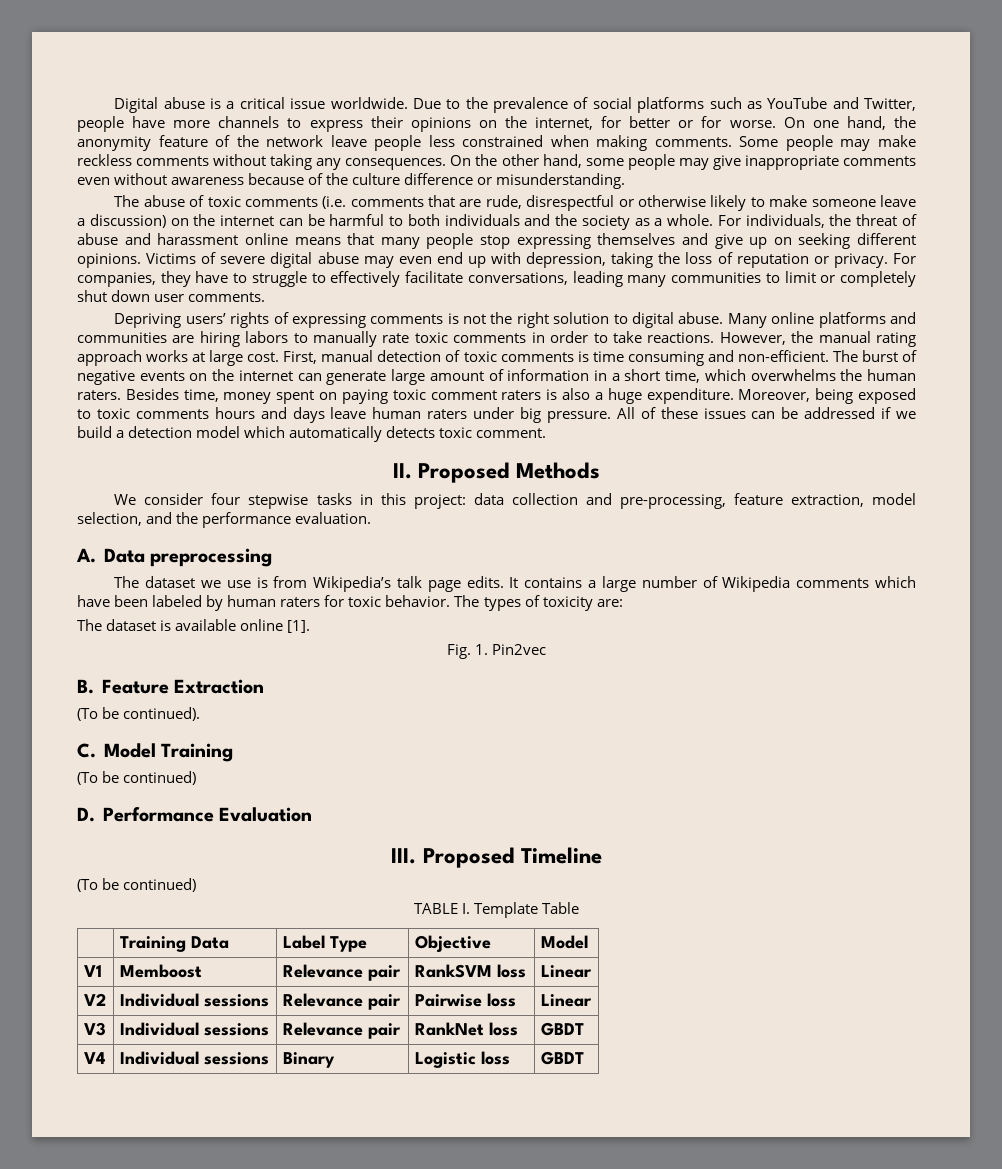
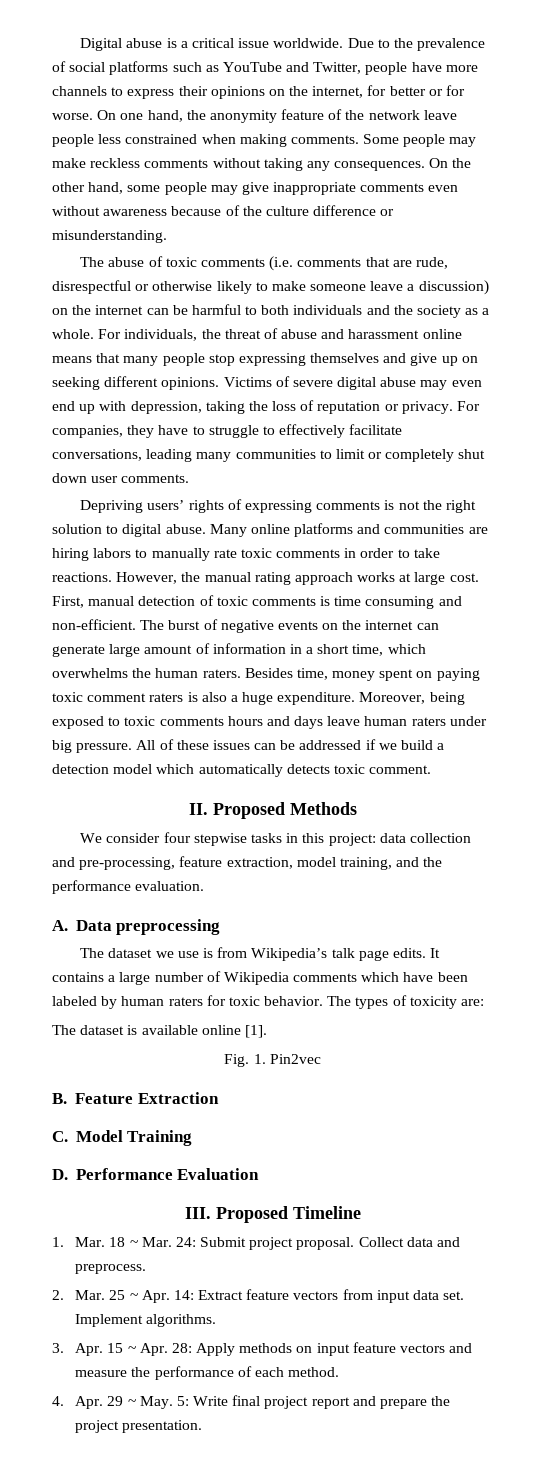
[77,512,142,526] selection, -> [339,857,392,870] training,
[77,707,201,721] // (To be continued). -> (219, 1098) none
[77,771,197,785] // (To be continued) -> (193, 1138) none
[77,878,197,892] [413,902,580,918] [119,936,229,952] [282,935,367,952] [414,935,491,952] [540,935,588,949] [83,965,102,977] [119,964,202,978] [282,964,401,981] [414,964,526,978] [540,965,592,978] [83,993,106,1006] [119,993,269,1007] [282,993,401,1010] [414,993,516,1007] [540,994,592,1007] [83,1022,106,1036] [119,1022,269,1036] [282,1022,401,1039] [414,1022,518,1036] [540,1022,584,1036] [83,1052,105,1064] [119,1051,269,1065] [282,1052,335,1068] [414,1051,510,1068] [540,1051,584,1065] (To be continued) // TABLE I. Template Table // | Training Data | Label Type | Objective | Model // V1 | Memboost | Relevance pair | RankSVM loss | Linear // V2 | Individual sessions | Relevance pair | Pairwise loss | Linear // V3 | Individual sessions | Relevance pair | RankNet loss | GBDT // V4 | Individual sessions | Binary | Logistic loss | GBDT -> [52,1237,460,1250] [75,1264,147,1274] [52,1289,465,1303] [75,1314,217,1327] [52,1342,473,1356] [75,1366,340,1380] [52,1395,451,1409] [75,1420,203,1433] 1. Mar. 18 ~ Mar. 24: Submit project proposal. Collect data and preprocess. // 2. Mar. 25 ~ Apr. 14: Extract feature vectors from input data set. Implement algorithms. // 3. Apr. 15 ~ Apr. 28: Apply methods on input feature vectors and measure the performance of each method. // 4. Apr. 29 ~ May. 5: Write final project report and prepare the project presentation.

